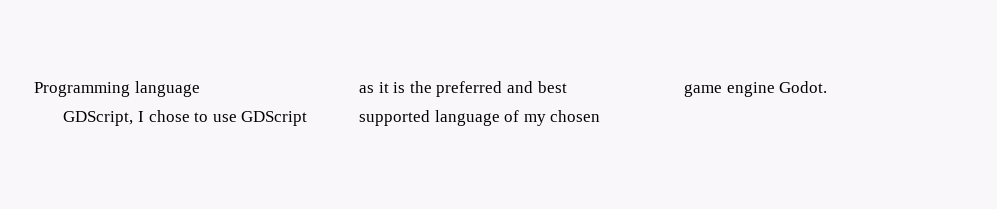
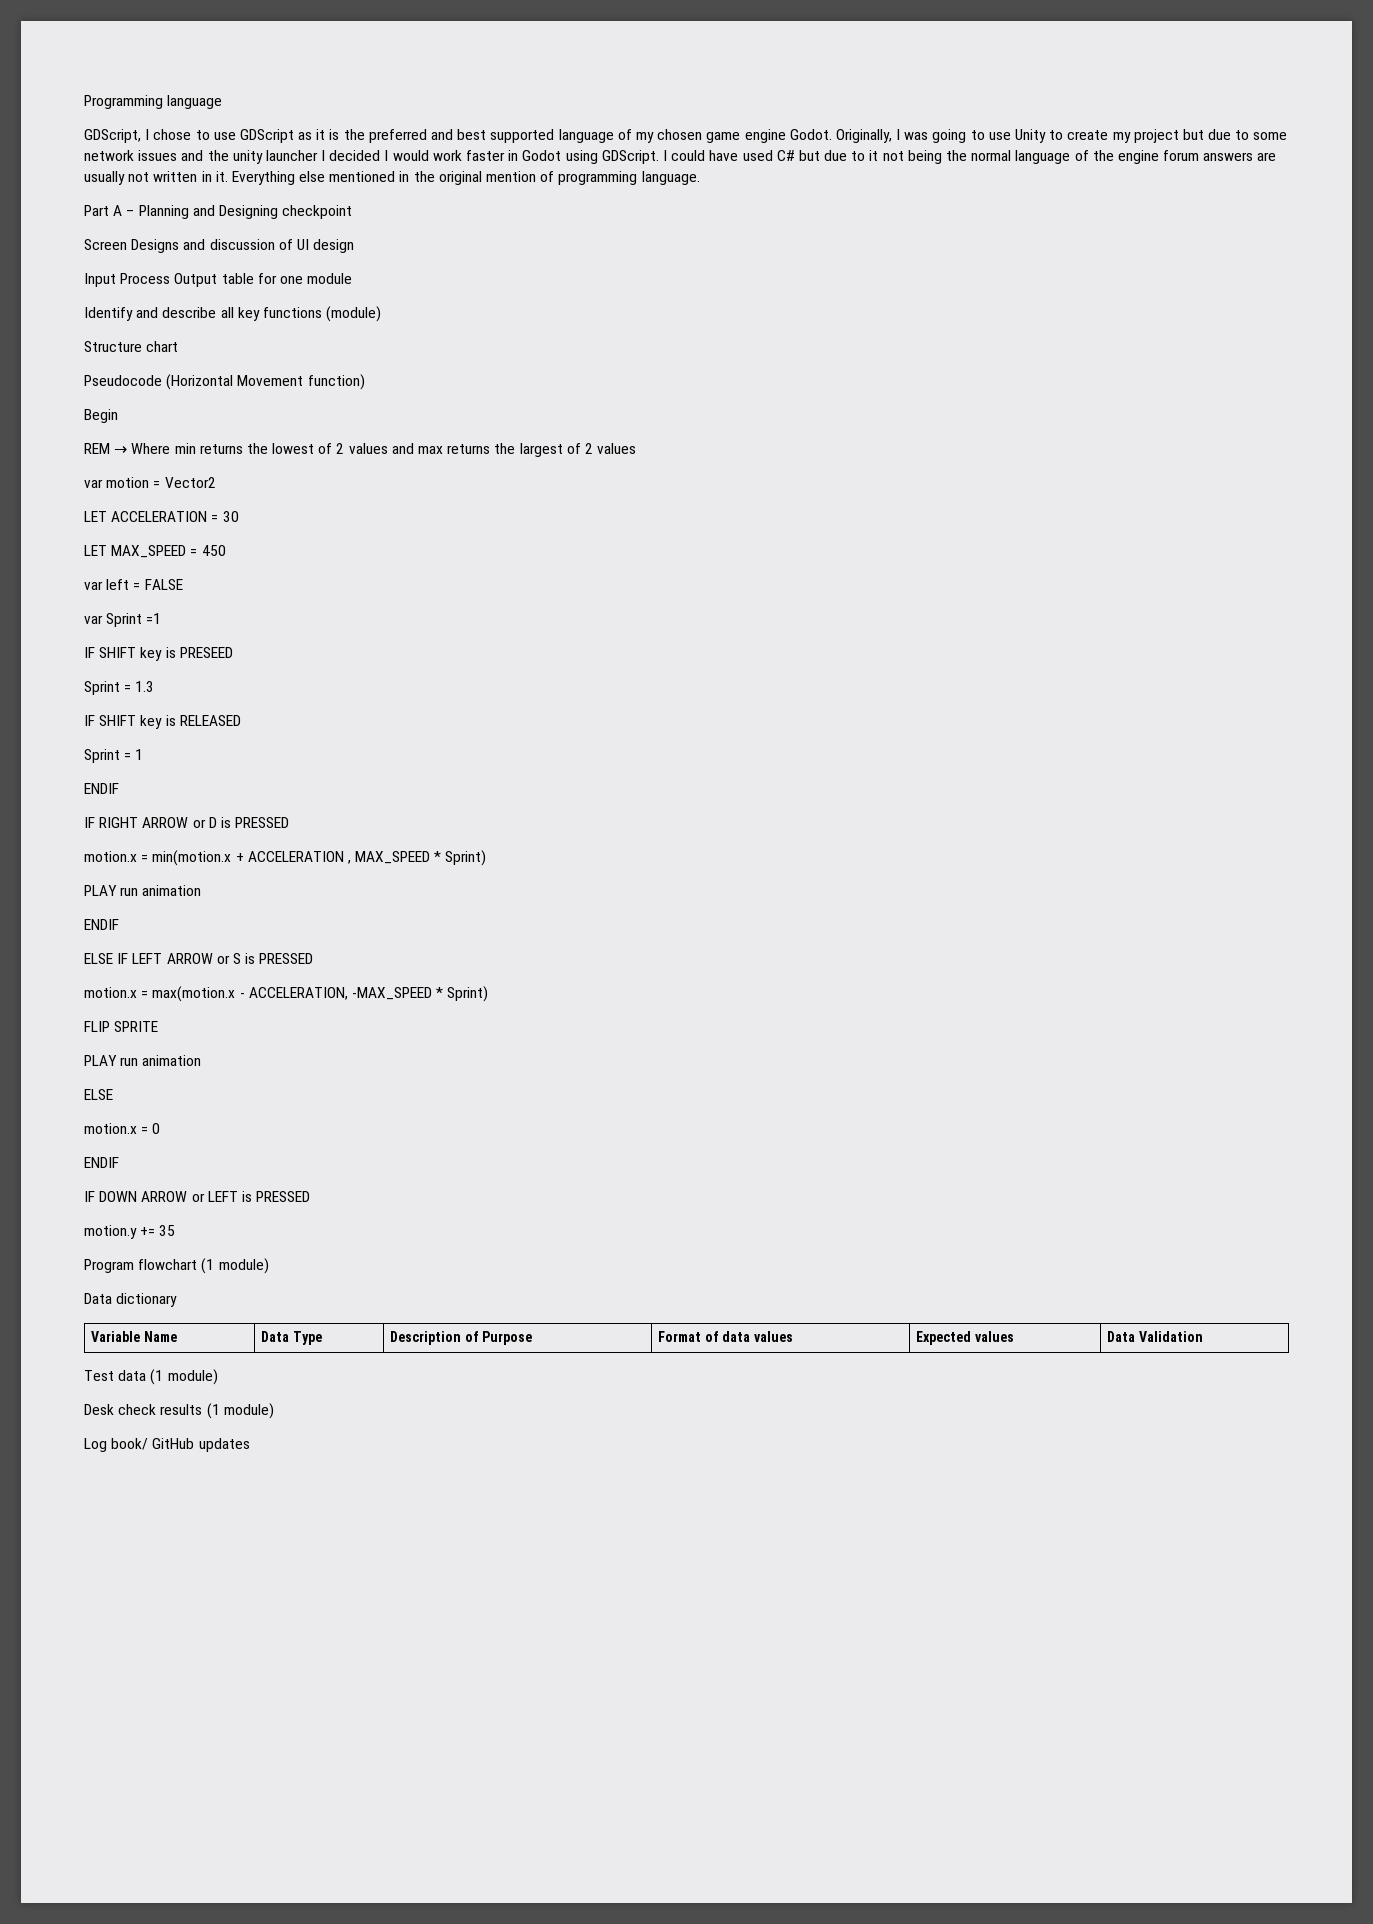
(828, 87) none -> [835,129,1288,143] [84,150,1277,164] [84,171,700,185] [84,205,353,219] [84,239,355,253] [84,273,353,287] [84,306,382,322] [84,341,179,352] [84,374,365,390] [84,409,118,423] [84,443,637,457] [84,477,216,488] [84,511,239,522] [84,545,226,558] [84,579,183,590] [84,613,162,627] [84,647,233,661] [84,681,155,695] [84,715,241,729] [84,749,144,763] [84,783,119,794] [84,817,290,828] [84,850,487,866] [84,885,202,896] [84,919,119,930] [84,953,314,964] [84,986,489,1002] [84,1021,159,1032] [84,1055,202,1066] [84,1089,113,1100] [84,1123,161,1134] [84,1157,119,1168] [84,1191,311,1202] [84,1225,176,1239] [84,1258,269,1274] [84,1293,178,1307] [90,1331,177,1342] [260,1331,322,1345] [389,1331,533,1345] [657,1331,794,1342] [915,1331,1014,1345] [1106,1331,1203,1342] [84,1369,218,1385] [84,1403,274,1419] [84,1438,250,1452] Originally, I was going to use Unity to create my project but due to some network issues and the unity launcher I decided I would work faster in Godot using GDScript. I could have used C# but due to it not being the normal language of the engine forum answers are usually not written in it. Everything else mentioned in the original mention of programming language. // Part A – Planning and Designing checkpoint // Screen Designs and discussion of UI design // Input Process Output table for one module // Identify and describe all key functions (module) // Structure chart // Pseudocode (Horizontal Movement function) // Begin // REM → Where min returns the lowest of 2 values and max returns the largest of 2 values // var motion = Vector2 // LET ACCELERATION = 30 // LET MAX_SPEED = 450 // var left = FALSE // var Sprint =1 // IF SHIFT key is PRESEED // Sprint = 1.3 // IF SHIFT key is RELEASED // Sprint = 1 // ENDIF // IF RIGHT ARROW or D is PRESSED // motion.x = min(motion.x + ACCELERATION , MAX_SPEED * Sprint) // PLAY run animation // ENDIF // ELSE IF LEFT ARROW or S is PRESSED // motion.x = max(motion.x - ACCELERATION, -MAX_SPEED * Sprint) // FLIP SPRITE // PLAY run animation // ELSE // motion.x = 0 // ENDIF // IF DOWN ARROW or LEFT is PRESSED // motion.y += 35 // Program flowchart (1 module) // Data dictionary // Variable Name | Data Type | Description of Purpose | Format of data values | Expected values | Data Validation // Test data (1 module) // Desk check results (1 module) // Log book/ GitHub updates

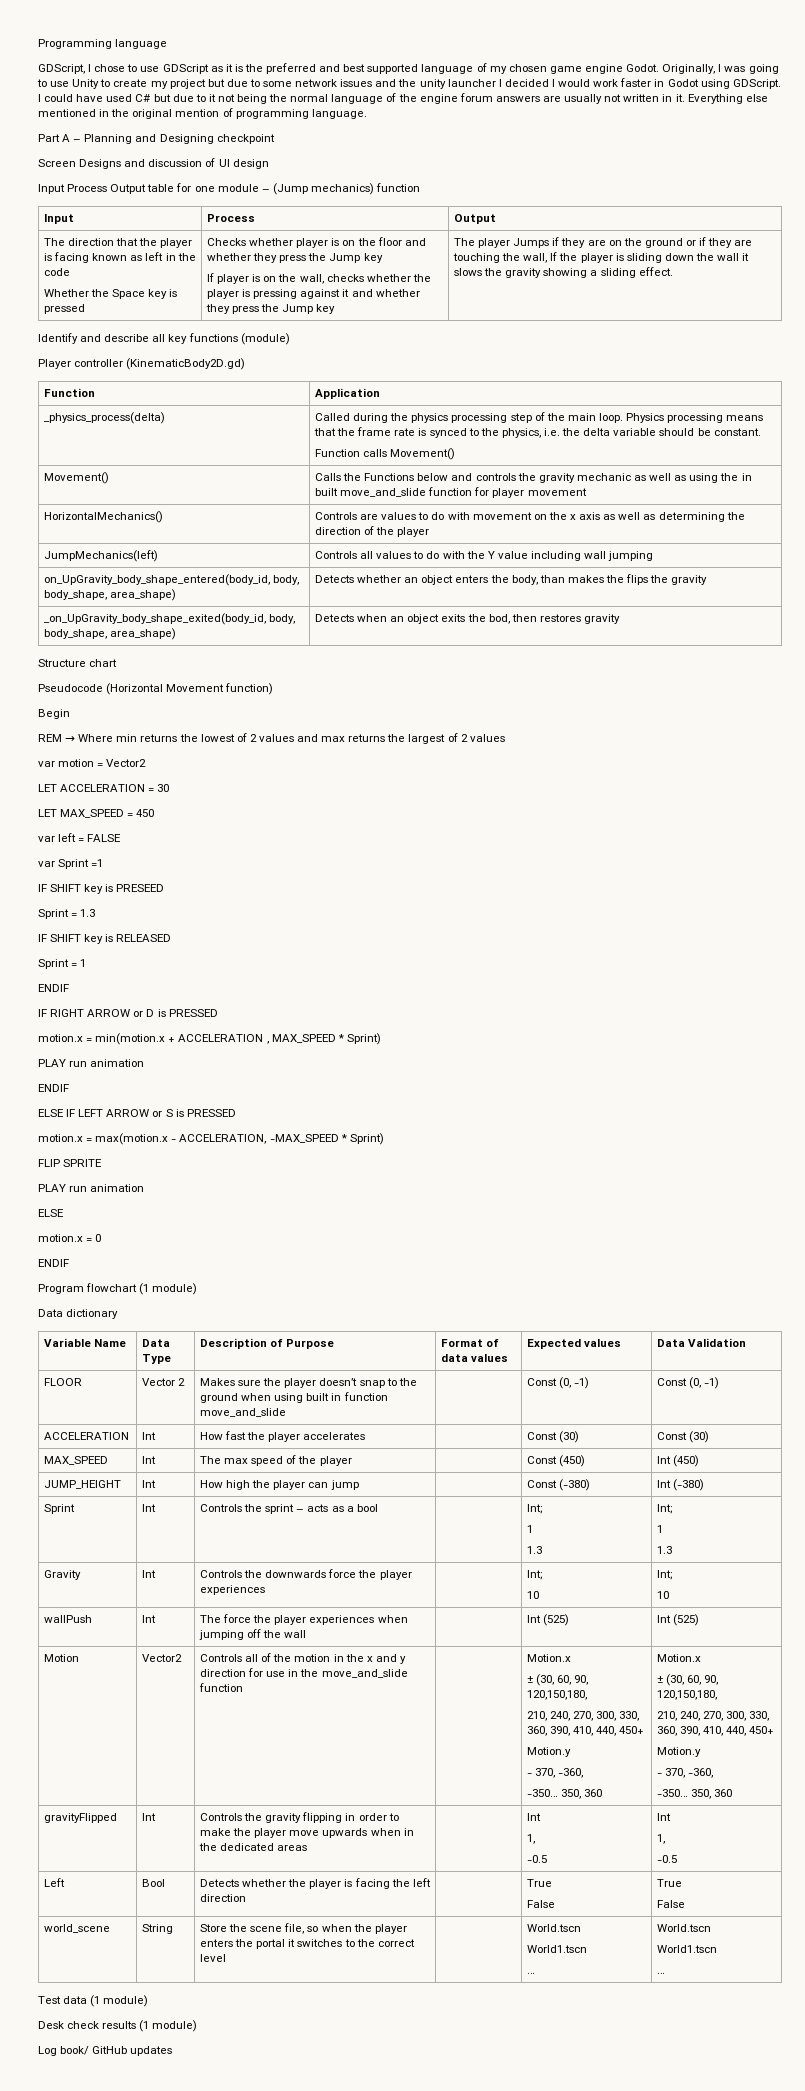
(353, 278) none -> [261,183,421,195] [44,214,75,224] [207,214,256,222] [454,214,497,224] [44,238,193,248] [44,252,196,263] [44,268,71,276] [44,289,178,299] [44,304,86,314] [207,237,426,248] [207,253,383,263] [207,273,431,284] [207,289,420,299] [206,304,336,314] [454,237,753,248] [453,252,750,263] [454,267,673,278] – (Jump mechanics) function // Input | Process | Output // The direction that the player is facing known as left in the code // Whether the Space key is pressed | Checks whether player is on the floor and whether they press the Jump key // If player is on the wall, checks whether the player is pressing against it and whether they press the Jump key | The player Jumps if they are on the ground or if they are touching the wall, If the player is sliding down the wall it slows the gravity showing a sliding effect.
(382, 314) none -> [38,358,246,370] [44,388,96,397] [315,388,381,399] [44,412,166,424] [315,412,764,423] [314,427,761,438] [315,448,456,460] [44,472,110,484] [315,473,752,483] [315,487,587,498] [44,511,164,523] [315,512,745,522] [315,526,430,537] [44,550,159,562] [315,551,654,561] [44,574,300,586] [44,589,177,601] [315,574,708,585] [44,613,296,625] [44,628,177,640] [315,614,620,624] // Player controller (KinematicBody2D.gd) // Function | Application // _physics_process(delta) | Called during the physics processing step of the main loop. Physics processing means that the frame rate is synced to the physics, i.e. the delta variable should be constant. // Function calls Movement() // Movement() | Calls the Functions below and controls the gravity mechanic as well as using the in built move_and_slide function for player movement // HorizontalMechanics() | Controls are values to do with movement on the x axis as well as determining the direction of the player // JumpMechanics(left) | Controls all values to do with the Y value including wall jumping // on_UpGravity_body_shape_entered(body_id, body, body_shape, area_shape) | Detects whether an object enters the body, than makes the flips the gravity // _on_UpGravity_body_shape_exited(body_id, body, body_shape, area_shape) | Detects when an object exits the bod, then restores gravity
[84,1191,311,1202] [84,1225,176,1239] // IF DOWN ARROW or LEFT is PRESSED // motion.y += 35 -> (69, 1263) none
(1203, 1336) none -> [44,1378,83,1386] [142,1378,186,1386] [200,1378,417,1388] [200,1392,388,1403] [200,1408,287,1417] [527,1377,590,1389] [657,1377,720,1389] [44,1432,130,1440] [142,1432,157,1440] [200,1431,366,1442] [527,1431,580,1443] [657,1431,710,1443] [44,1456,109,1465] [142,1456,157,1464] [200,1455,352,1466] [527,1455,586,1467] [657,1455,700,1467] [44,1480,122,1489] [142,1480,157,1488] [200,1480,359,1490] [527,1479,591,1491] [657,1479,705,1491] [44,1504,76,1514] [142,1504,157,1512] [200,1504,378,1514] [527,1504,543,1514] [527,1525,534,1533] [527,1546,543,1554] [657,1504,673,1514] [657,1525,664,1533] [657,1546,673,1554] [44,1570,82,1580] [142,1570,157,1578] [200,1569,412,1580] [200,1585,266,1595] [527,1570,543,1580] [527,1591,540,1599] [657,1570,673,1580] [657,1591,670,1599] [44,1615,93,1623] [142,1615,157,1623] [200,1614,408,1625] [199,1629,307,1640] [527,1614,570,1626] [657,1614,700,1626] [44,1654,80,1662] [142,1654,183,1662] [200,1653,406,1664] [200,1668,408,1678] [199,1683,244,1692] [527,1654,572,1662] [527,1674,589,1686] [527,1690,588,1700] [527,1711,640,1721] [527,1726,645,1736] [527,1747,572,1757] [527,1768,584,1778] [527,1789,603,1799] [657,1654,702,1662] [657,1674,719,1686] [657,1690,718,1700] [657,1711,770,1721] [657,1726,775,1736] [657,1747,702,1757] [657,1768,714,1778] [657,1789,733,1799] [44,1813,118,1823] [142,1813,157,1821] [200,1812,399,1823] [200,1828,414,1838] [199,1843,308,1851] [527,1813,542,1821] [527,1834,536,1844] [527,1855,548,1863] [657,1813,672,1821] [657,1834,666,1844] [657,1855,678,1863] [44,1878,66,1887] [142,1879,166,1887] [200,1878,431,1889] [200,1894,247,1902] [527,1879,553,1887] [527,1900,556,1908] [657,1879,683,1887] [657,1900,686,1908] [44,1924,111,1933] [142,1924,174,1934] [200,1923,407,1934] [200,1939,415,1949] [200,1954,227,1962] [527,1924,582,1932] [527,1945,588,1953] [527,1972,536,1974] [657,1924,712,1932] [657,1945,718,1953] [657,1972,666,1974] // FLOOR | Vector 2 | Makes sure the player doesn’t snap to the ground when using built in function move_and_slide | | Const (0, -1) | Const (0, -1) // ACCELERATION | Int | How fast the player accelerates | | Const (30) | Const (30) // MAX_SPEED | Int | The max speed of the player | | Const (450) | Int (450) // JUMP_HEIGHT | Int | How high the player can jump | | Const (-380) | Int (-380) // Sprint | Int | Controls the sprint – acts as a bool | | Int; // 1 // 1.3 | Int; // 1 // 1.3 // Gravity | Int | Controls the downwards force the player experiences | | Int; // 10 | Int; // 10 // wallPush | Int | The force the player experiences when jumping off the wall | | Int (525) | Int (525) // Motion | Vector2 | Controls all of the motion in the x and y direction for use in the move_and_slide function | | Motion.x // ± (30, 60, 90, 120,150,180, // 210, 240, 270, 300, 330, 360, 390, 410, 440, 450+ // Motion.y // - 370, -360, // -350… 350, 360 | Motion.x // ± (30, 60, 90, 120,150,180, // 210, 240, 270, 300, 330, 360, 390, 410, 440, 450+ // Motion.y // - 370, -360, // -350… 350, 360 // gravityFlipped | Int | Controls the gravity flipping in order to make the player move upwards when in the dedicated areas | | Int // 1, // -0.5 | Int // 1, // -0.5 // Left | Bool | Detects whether the player is facing the left direction | | True // False | True // False // world_scene | String | Store the scene file, so when the player enters the portal it switches to the correct level | | World.tscn // World1.tscn // … | World.tscn // World1.tscn // …

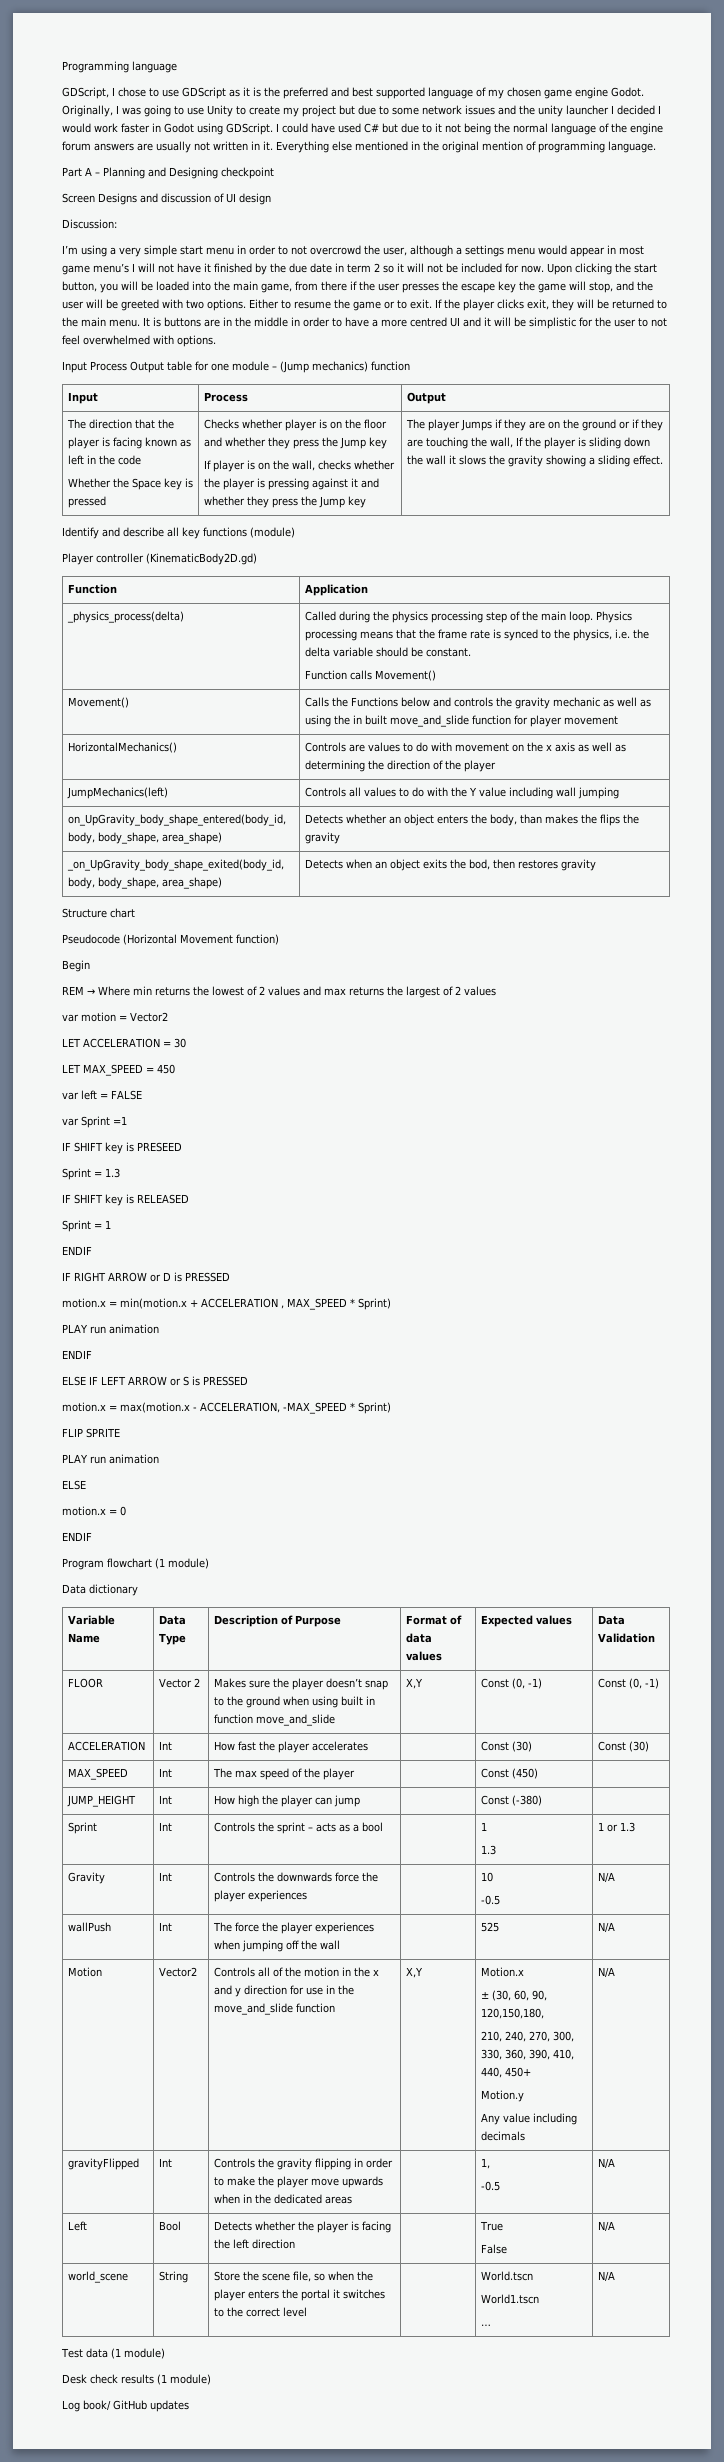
(269, 164) none -> [62,219,117,229] [62,245,644,257] [62,263,657,275] [62,281,653,293] [62,299,667,311] [62,317,667,329] [62,335,216,347] // Discussion: // I’m using a very simple start menu in order to not overcrowd the user, although a settings menu would appear in most game menu’s I will not have it finished by the due date in term 2 so it will not be included for now. Upon clicking the start button, you will be loaded into the main game, from there if the user presses the escape key the game will stop, and the user will be greeted with two options. Either to resume the game or to exit. If the player clicks exit, they will be returned to the main menu. It is buttons are in the middle in order to have a more centred UI and it will be simplistic for the user to not feel overwhelmed with options.
(287, 1412) none -> [405,1678,423,1689] X,Y
[657,1455,700,1467] Int (450) -> (538, 1773) none
[657,1479,705,1491] Int (-380) -> (542, 1800) none
[527,1504,543,1514] Int; // -> (383, 1827) none
[657,1504,673,1514] [657,1525,664,1533] Int; // 1 // -> [597,1822,618,1832] 1 or
[527,1570,543,1580] [527,1591,540,1599] [657,1570,673,1580] [657,1591,670,1599] Int; // 10 | Int; // 10 -> [480,1872,493,1882] [480,1895,500,1905] [597,1872,615,1883] 10 // -0.5 | N/A
[527,1614,570,1626] [657,1614,700,1626] Int (525) | Int (525) -> [480,1922,499,1932] [597,1922,615,1933] 525 | N/A
(244, 1687) none -> [405,1967,423,1978] X,Y
[527,1768,584,1778] [527,1789,603,1799] [657,1654,702,1662] [657,1674,719,1686] [657,1690,718,1700] [657,1711,770,1721] [657,1726,775,1736] [657,1747,702,1757] [657,1768,714,1778] [657,1789,733,1799] - 370, -360, // -350… 350, 360 | Motion.x // ± (30, 60, 90, 120,150,180, // 210, 240, 270, 300, 330, 360, 390, 410, 440, 450+ // Motion.y // - 370, -360, // -350… 350, 360 -> [480,2113,577,2125] [480,2131,525,2141] [597,1967,615,1978] Any value including decimals | N/A
[527,1813,542,1821] Int // -> (352, 2200) none
[657,1813,672,1821] [657,1834,666,1844] [657,1855,678,1863] Int // 1, // -0.5 -> [597,2158,615,2169] N/A
[657,1879,683,1887] [657,1900,686,1908] True // False -> [597,2221,615,2232] N/A
[657,1924,712,1932] [657,1945,718,1953] [657,1972,666,1974] World.tscn // World1.tscn // … -> [597,2271,615,2282] N/A

